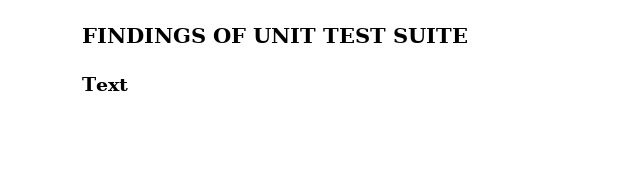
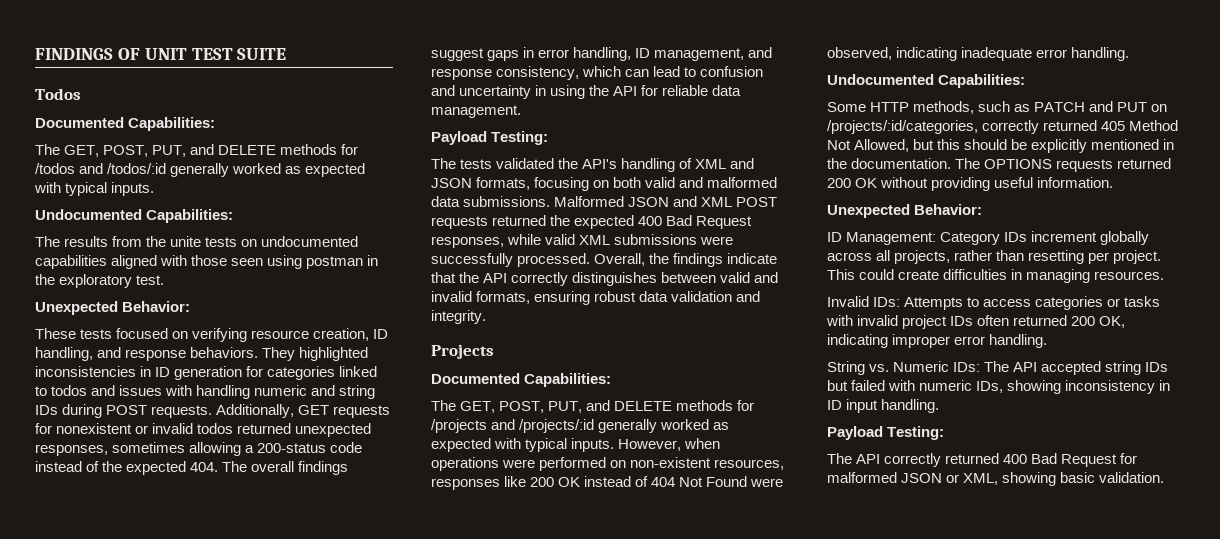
[82,77,128,91] Text -> [35,88,81,100] [35,117,216,131] [35,144,359,157] [35,163,366,177] [34,182,155,196] [35,209,234,223] [35,236,359,247] [35,255,379,269] [35,274,165,288] [35,301,191,315] [35,328,389,342] [35,347,369,361] [35,366,378,380] [35,385,376,399] [35,404,391,418] [35,423,372,437] [35,442,363,456] [35,461,349,475] [431,47,773,61] [431,66,764,80] [431,85,742,99] [431,105,521,118] [431,131,549,145] [431,158,755,172] [431,177,778,191] [431,196,778,207] [431,215,753,229] [431,234,734,248] [431,253,778,267] [431,272,779,286] [431,291,761,305] [431,310,486,324] [431,344,494,359] [431,373,612,387] [431,400,755,413] [431,419,730,433] [431,438,721,452] [431,457,785,471] [431,476,784,490] [827,47,1130,61] [827,74,1026,88] [827,101,1168,114] [827,120,1179,134] [827,139,1175,153] [827,158,1172,172] [827,177,1114,191] [827,204,983,218] [827,231,1150,245] [827,250,1162,264] [827,269,1165,283] [827,296,1161,310] [826,315,1126,329] [827,334,1048,348] [827,361,1169,375] [827,380,1171,394] [827,399,940,413] [827,426,945,440] [827,453,1138,467] [827,472,1165,486] Todos // Documented Capabilities: // The GET, POST, PUT, and DELETE methods for /todos and /todos/:id generally worked as expected with typical inputs. // Undocumented Capabilities: // The results from the unite tests on undocumented capabilities aligned with those seen using postman in the exploratory test. // Unexpected Behavior: // These tests focused on verifying resource creation, ID handling, and response behaviors. They highlighted inconsistencies in ID generation for categories linked to todos and issues with handling numeric and string IDs during POST requests. Additionally, GET requests for nonexistent or invalid todos returned unexpected responses, sometimes allowing a 200-status code instead of the expected 404. The overall findings suggest gaps in error handling, ID management, and response consistency, which can lead to confusion and uncertainty in using the API for reliable data management. // Payload Testing: // The tests validated the API's handling of XML and JSON formats, focusing on both valid and malformed data submissions. Malformed JSON and XML POST requests returned the expected 400 Bad Request responses, while valid XML submissions were successfully processed. Overall, the findings indicate that the API correctly distinguishes between valid and invalid formats, ensuring robust data validation and integrity. // Projects // Documented Capabilities: // The GET, POST, PUT, and DELETE methods for /projects and /projects/:id generally worked as expected with typical inputs. However, when operations were performed on non-existent resources, responses like 200 OK instead of 404 Not Found were observed, indicating inadequate error handling. // Undocumented Capabilities: // Some HTTP methods, such as PATCH and PUT on /projects/:id/categories, correctly returned 405 Method Not Allowed, but this should be explicitly mentioned in the documentation. The OPTIONS requests returned 200 OK without providing useful information. // Unexpected Behavior: // ID Management: Category IDs increment globally across all projects, rather than resetting per project. This could create difficulties in managing resources. // Invalid IDs: Attempts to access categories or tasks with invalid project IDs often returned 200 OK, indicating improper error handling. // String vs. Numeric IDs: The API accepted string IDs but failed with numeric IDs, showing inconsistency in ID input handling. // Payload Testing: // The API correctly returned 400 Bad Request for malformed JSON or XML, showing basic validation.

